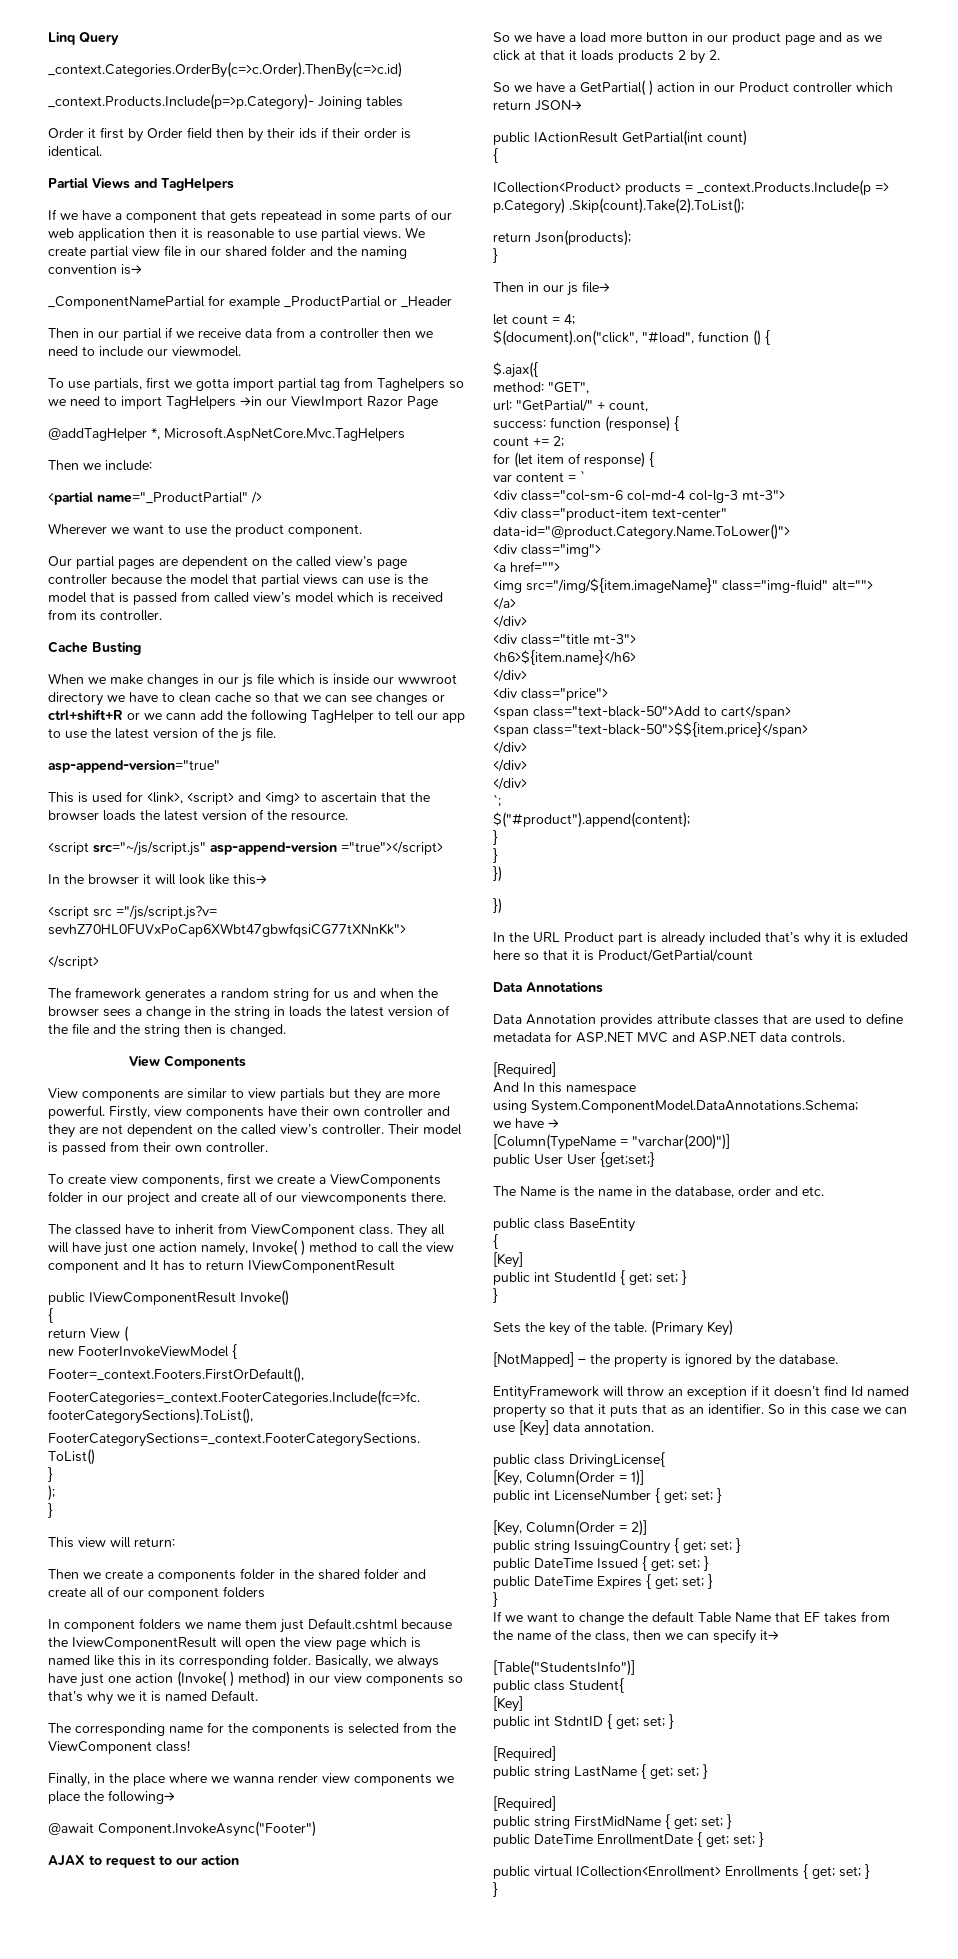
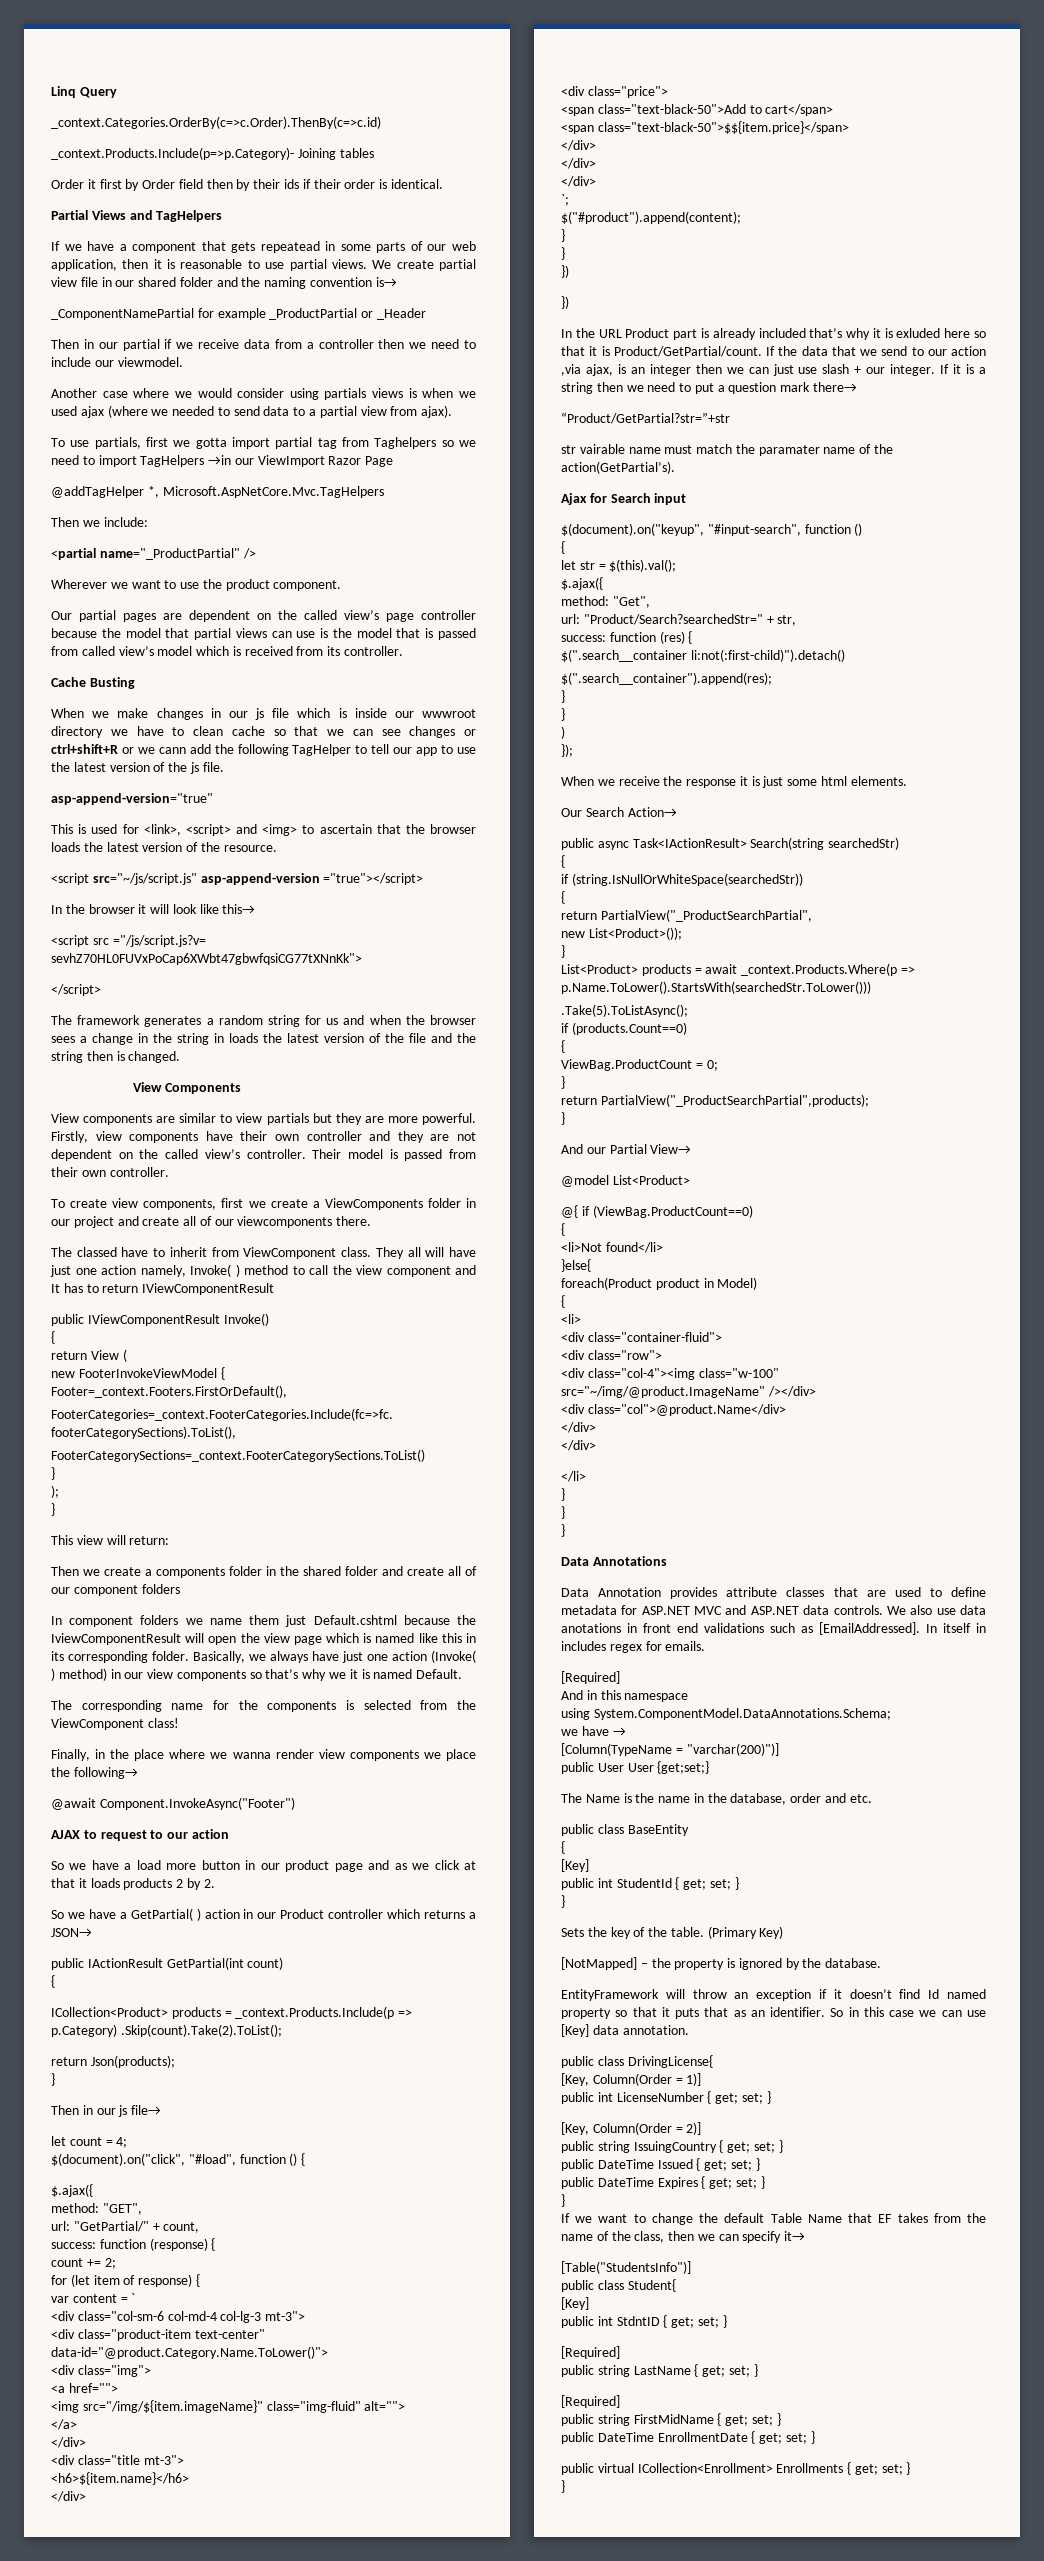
[78,228,145,241] application -> [51,259,117,271] application,
(241, 351) none -> [51,388,476,400] [51,405,453,418] // Another case where we would consider using partials views is when we used ajax (where we needed to send data to a partial view from ajax).
[493,100,531,110] return -> [424,1910,476,1919] returns a
[598,949,753,962] Product/GetPartial/count -> [613,346,986,357] [561,364,986,376] [561,382,858,394] [561,412,730,424] [561,444,894,456] [561,461,675,474] [561,493,687,505] [561,523,863,536] [561,541,565,554] [561,559,677,572] [561,577,603,590] [561,596,650,608] [561,614,797,626] [561,631,693,644] [561,649,845,662] [561,672,772,685] [561,690,565,703] [561,708,565,721] [561,726,565,739] [561,744,573,757] [561,776,907,788] [561,807,677,817] [561,837,900,850] [561,855,565,868] [561,873,803,886] [561,891,565,904] [561,909,812,922] [561,927,682,940] [561,945,565,958] [561,963,915,976] [561,981,871,994] [561,1004,688,1017] [561,1022,687,1035] [561,1040,565,1053] [561,1059,718,1071] [561,1076,565,1089] [561,1094,869,1107] [561,1112,565,1125] [561,1144,692,1154] [561,1175,690,1187] [561,1205,753,1218] [561,1223,565,1236] [561,1242,663,1253] [561,1259,591,1272] [561,1277,758,1290] [561,1295,565,1308] [561,1314,581,1324] [561,1332,722,1342] [561,1350,662,1360] [561,1368,779,1380] [561,1386,816,1398] [561,1404,786,1416] [561,1422,596,1433] [561,1440,596,1451] [561,1471,586,1482] [561,1488,565,1501] [561,1506,565,1519] [561,1524,565,1537] Product/GetPartial/count. If the data that we send to our action ,via ajax, is an integer then we can just use slash + our integer. If it is a string then we need to put a question mark there→ // “Product/GetPartial?str=”+str // str vairable name must match the paramater name of the action(GetPartial’s). // Ajax for Search input // $(document).on("keyup", "#input-search", function () // { // let str = $(this).val(); // $.ajax({ // method: "Get", // url: "Product/Search?searchedStr=" + str, // success: function (res) { // $(".search__container li:not(:first-child)").detach() // $(".search__container").append(res); // } // } // ) // }); // When we receive the response it is just some html elements. // Our Search Action→ // public async Task<IActionResult> Search(string searchedStr) // { // if (string.IsNullOrWhiteSpace(searchedStr)) // { // return PartialView("_ProductSearchPartial", // new List<Product>()); // } // List<Product> products = await _context.Products.Where(p => p.Name.ToLower().StartsWith(searchedStr.ToLower())) // .Take(5).ToListAsync(); // if (products.Count==0) // { // ViewBag.ProductCount = 0; // } // return PartialView("_ProductSearchPartial",products); // } // And our Partial View→ // @model List<Product> // @{ if (ViewBag.ProductCount==0) // { // <li>Not found</li> // }else{ // foreach(Product product in Model) // { // <li> // <div class="container-fluid"> // <div class="row"> // <div class="col-4"><img class="w-100" src="~/img/@product.ImageName" /></div> // <div class="col">@product.Name</div> // </div> // </div> // </li> // } // } // }
(845, 1037) none -> [886,1605,986,1615] [561,1622,986,1635] [561,1641,706,1653] We also use data anotations in front end validations such as [EmailAddressed]. In itself in includes regex for emails.
[523,1082,535,1092] In -> [586,1690,597,1700] in

